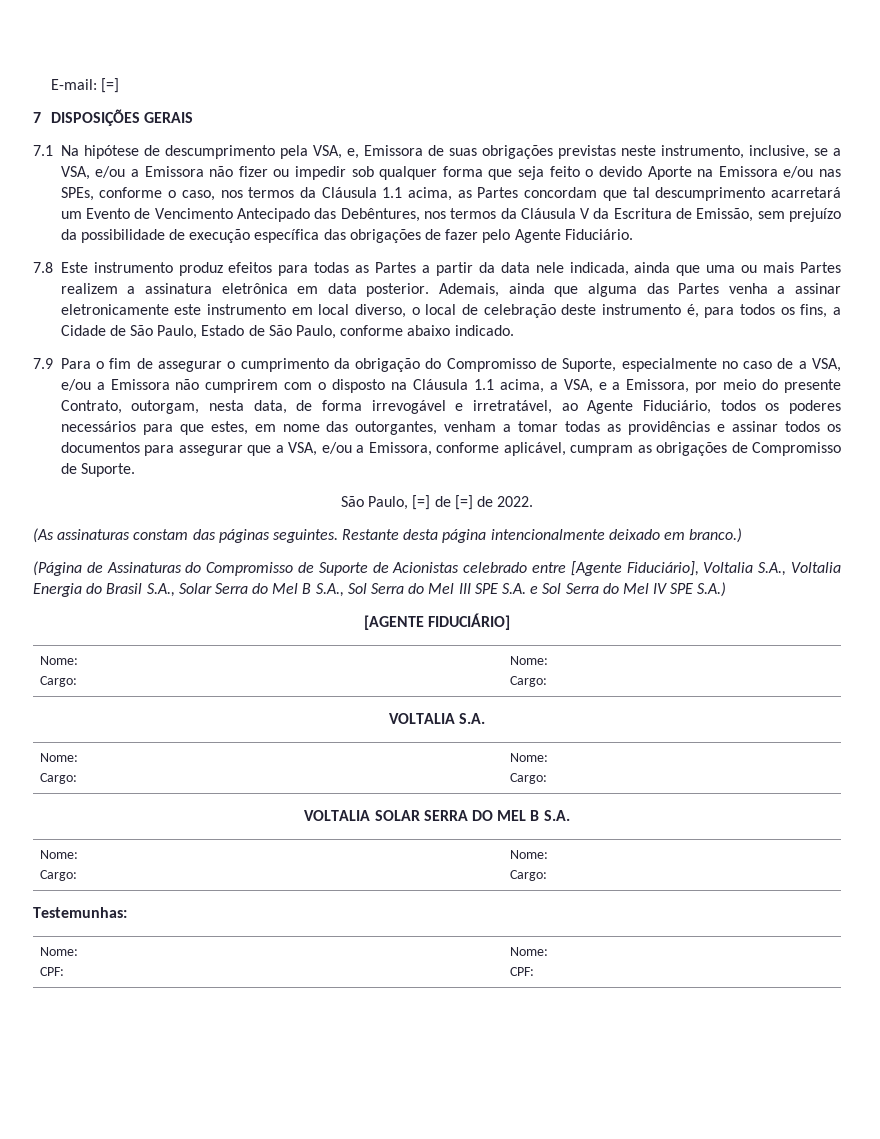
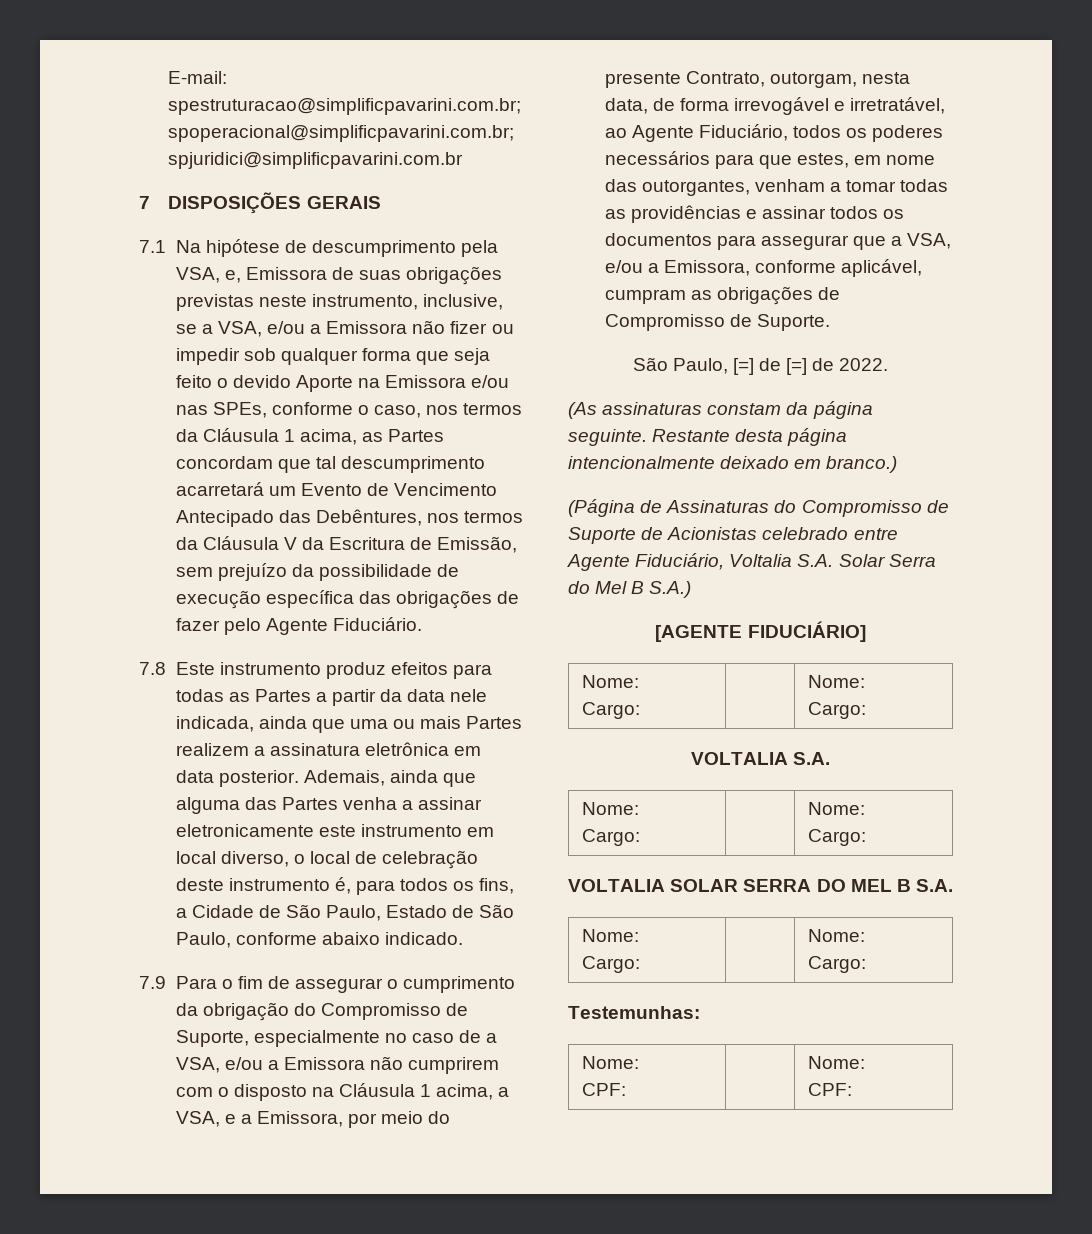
[101,78,120,93] [=] -> [168,98,522,115] [168,125,515,142] [168,152,464,169] spestruturacao@simplificpavarini.com.br; spoperacional@simplificpavarini.com.br; spjuridici@simplificpavarini.com.br
[382,187,403,198] 1.1 -> [283,429,295,442] 1
[473,379,494,390] 1.1 -> [420,1084,432,1097] 1
[192,529,338,543] das páginas seguintes. -> [786,401,873,419] [568,429,647,446] da página seguinte.
[570,561,841,576] [33,583,175,597] [Agente Fiduciário], Voltalia S.A., Voltalia Energia do Brasil S.A., -> [567,553,834,571] Agente Fiduciário, Voltalia S.A.
[315,583,694,597] S.A., Sol Serra do Mel III SPE S.A. e Sol Serra do Mel IV SPE -> (645, 587) none

